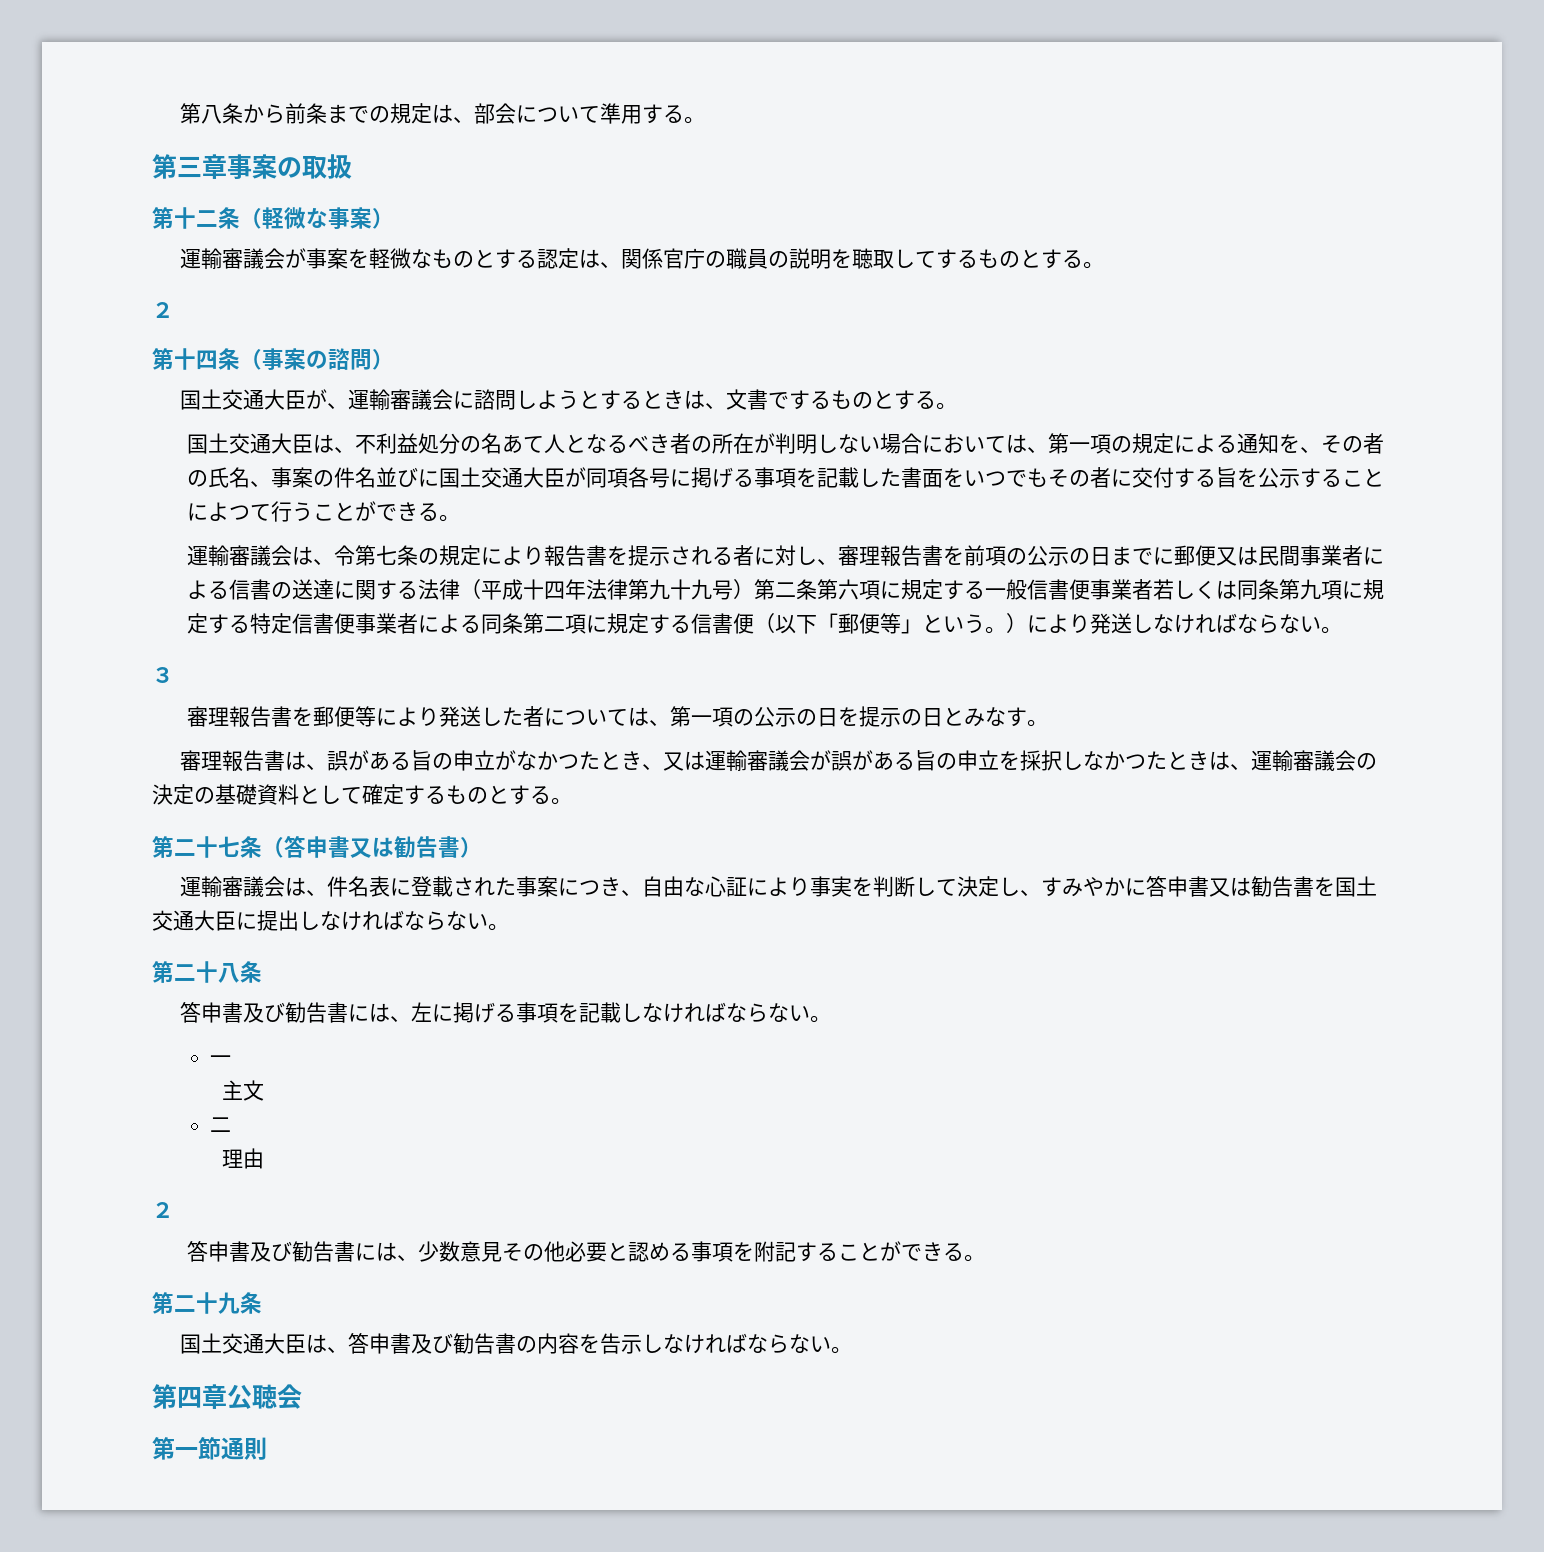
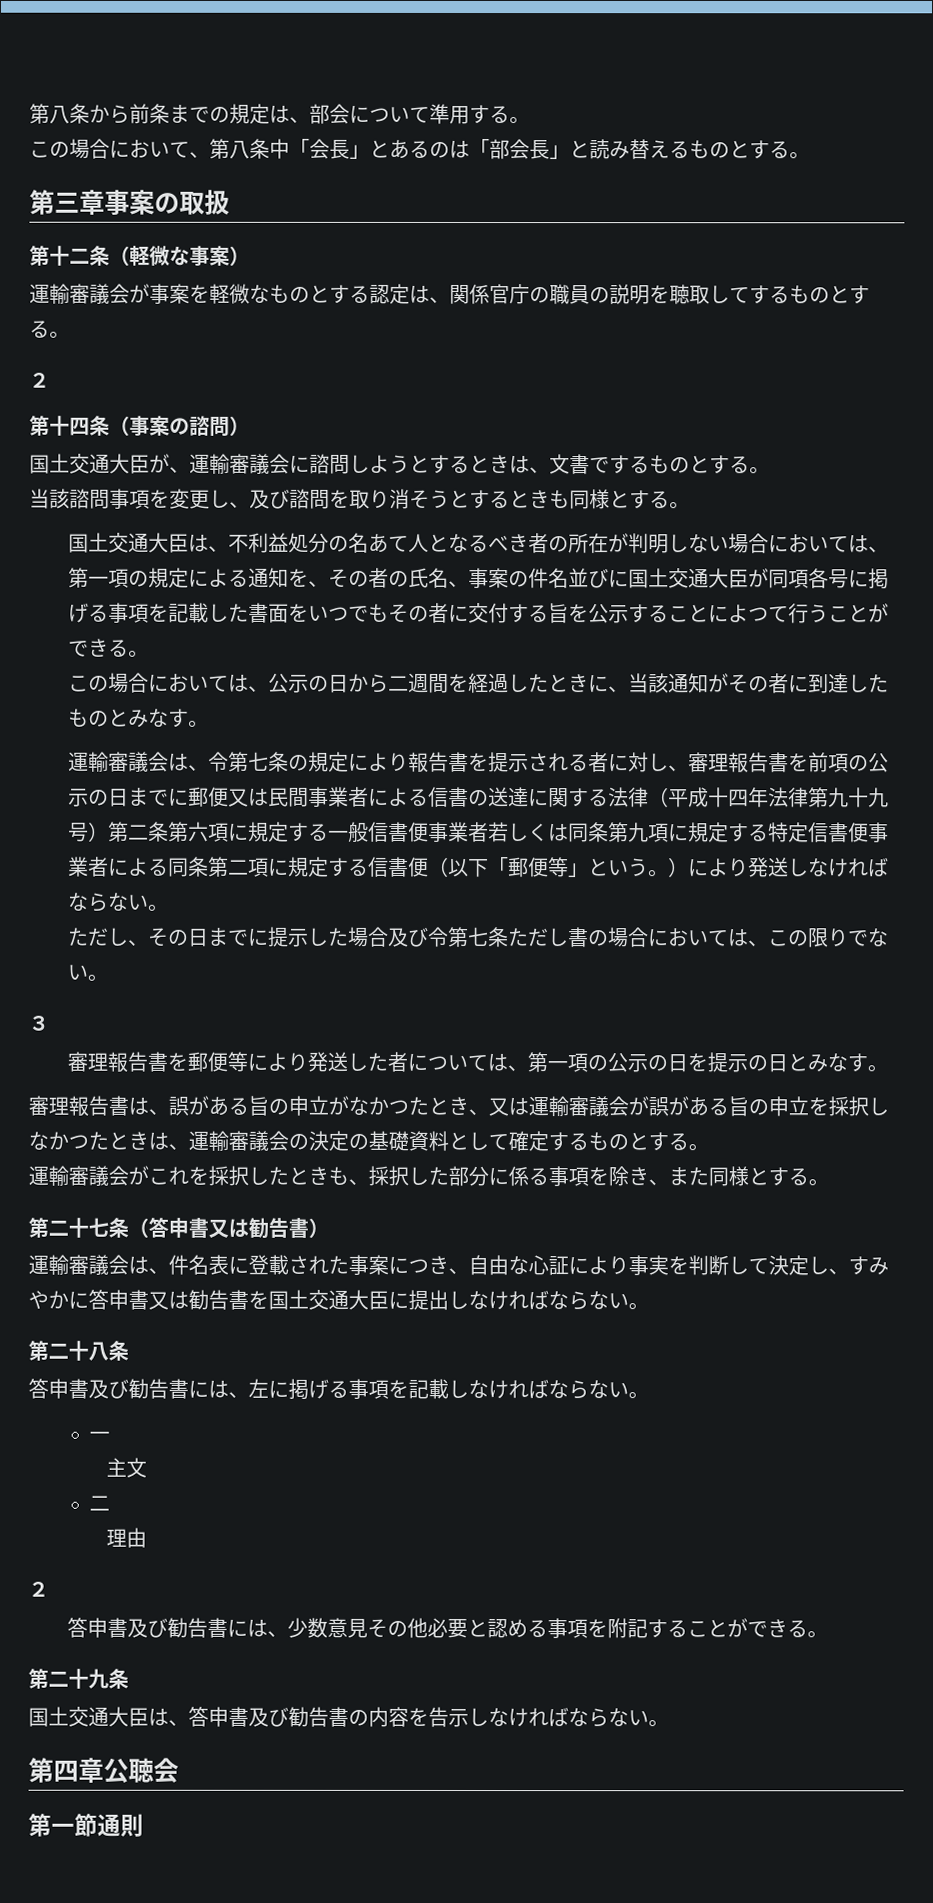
(706, 120) none -> [29,138,810,160] // この場合において、第八条中「会長」とあるのは「部会長」と読み替えるものとする。
(958, 406) none -> [29,488,690,510] // 当該諮問事項を変更し、及び諮問を取り消そうとするときも同様とする。
(461, 518) none -> [68,672,890,694] [68,708,210,728] // この場合においては、公示の日から二週間を経過したときに、当該通知がその者に到達したものとみなす。
(1343, 630) none -> [68,926,890,948] [67,964,109,982] // ただし、その日までに提示した場合及び令第七条ただし書の場合においては、この限りでない。
(572, 801) none -> [28,1165,829,1187] // 運輸審議会がこれを採択したときも、採択した部分に係る事項を除き、また同様とする。

